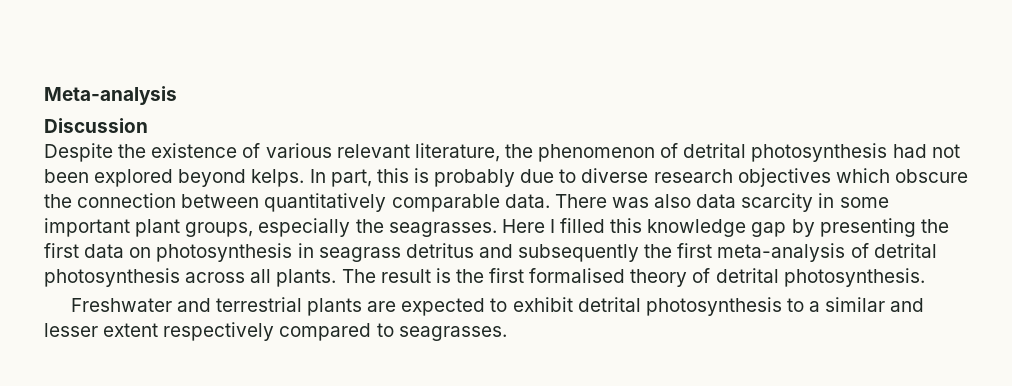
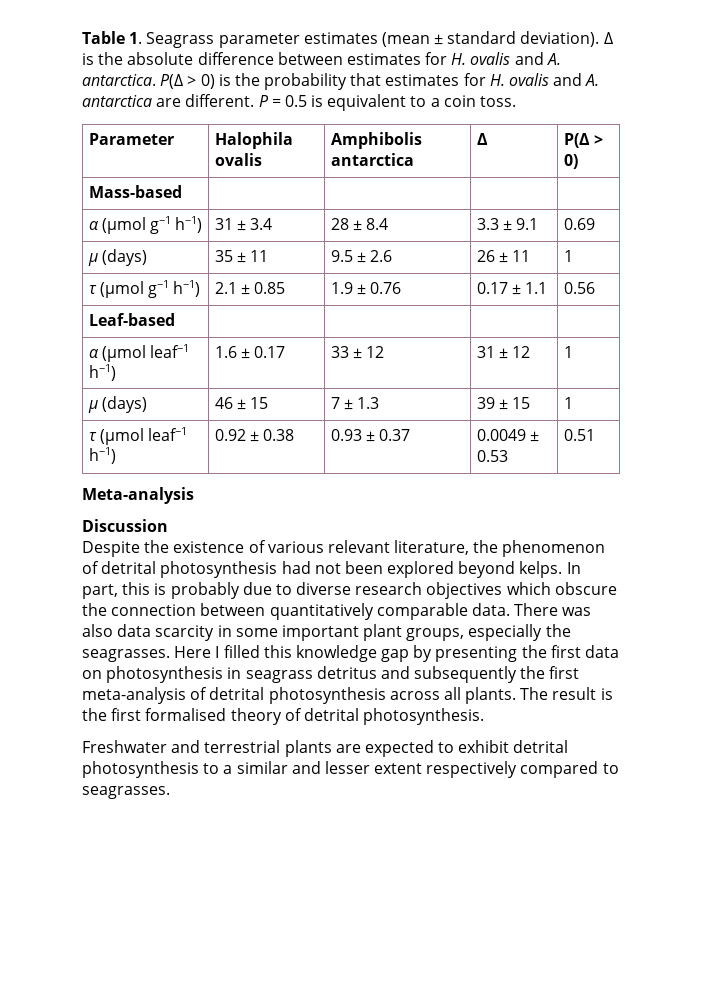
(44, 95) none -> [82,31,613,48] [82,52,561,65] [82,73,600,90] [82,94,517,111] [88,133,174,145] [214,132,293,149] [214,153,262,166] [330,132,422,149] [330,153,414,166] [476,133,488,145] [563,133,603,148] [563,154,578,169] [88,185,182,198] [88,216,203,234] [214,218,272,231] [330,218,388,231] [476,218,538,231] [563,218,595,230] [87,249,147,266] [214,250,268,263] [330,250,392,263] [476,250,530,263] [563,250,573,262] [88,280,201,298] [214,282,285,295] [330,282,401,295] [476,282,547,295] [563,282,595,294] [88,313,175,326] [88,344,189,362] [88,364,116,381] [214,346,285,359] [330,346,384,359] [476,346,530,359] [563,346,573,358] [87,396,147,413] [214,397,268,410] [330,397,379,410] [476,397,530,410] [563,397,573,409] [88,427,187,445] [88,447,116,464] [214,429,294,442] [330,429,410,442] [476,429,539,442] [476,450,508,462] [563,429,595,441] Table 1. Seagrass parameter estimates (mean ± standard deviation). Δ is the absolute difference between estimates for H. ovalis and A. antarctica. P(Δ > 0) is the probability that estimates for H. ovalis and A. antarctica are different. P = 0.5 is equivalent to a coin toss. // Parameter | Halophila ovalis | Amphibolis antarctica | Δ | P(Δ > 0) // Mass-based | | | | // α (µmol g−1 h−1) | 31 ± 3.4 | 28 ± 8.4 | 3.3 ± 9.1 | 0.69 // µ (days) | 35 ± 11 | 9.5 ± 2.6 | 26 ± 11 | 1 // τ (µmol g−1 h−1) | 2.1 ± 0.85 | 1.9 ± 0.76 | 0.17 ± 1.1 | 0.56 // Leaf-based | | | | // α (µmol leaf−1 h−1) | 1.6 ± 0.17 | 33 ± 12 | 31 ± 12 | 1 // µ (days) | 46 ± 15 | 7 ± 1.3 | 39 ± 15 | 1 // τ (µmol leaf−1 h−1) | 0.92 ± 0.38 | 0.93 ± 0.37 | 0.0049 ± 0.53 | 0.51 //

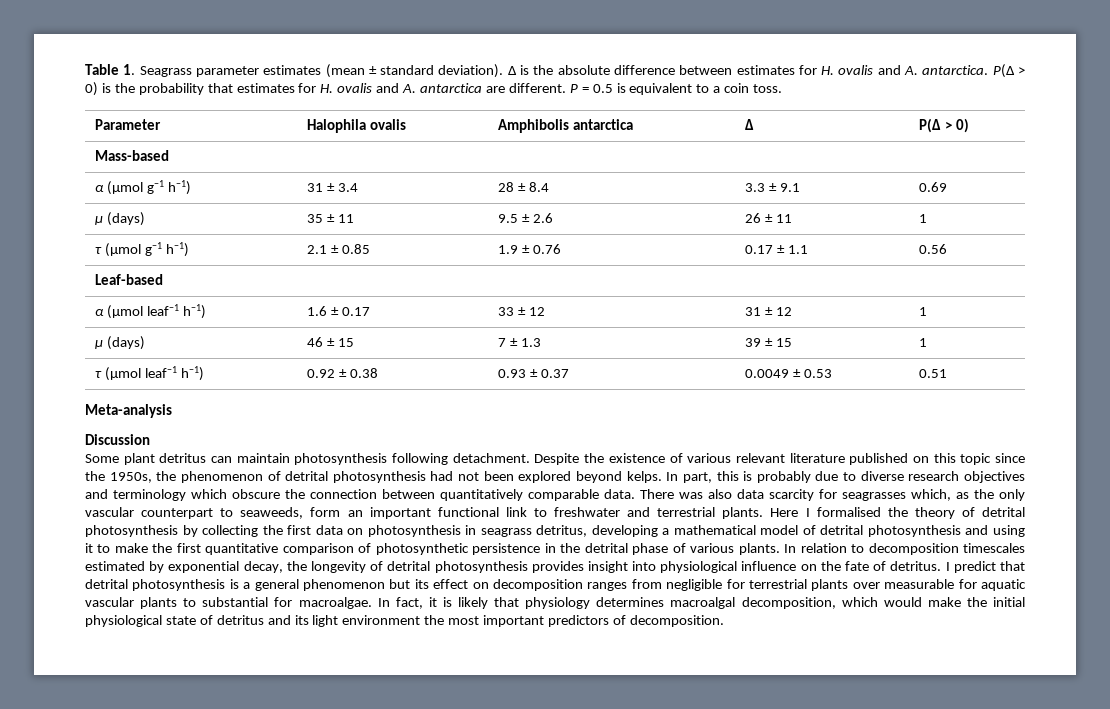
(168, 525) none -> [85,453,530,465] Some plant detritus can maintain photosynthesis following detachment.
[394,540,470,555] literature, -> [789,453,1026,465] [85,471,152,483] literature published on this topic since the 1950s,
(503, 590) none -> [85,489,186,501] and terminology
[217,624,571,641] [82,645,518,662] in some important plant groups, especially the seagrasses. Here I filled this knowledge gap by presenting -> [819,489,1025,501] [85,507,1026,519] [85,525,259,537] for seagrasses which, as the only vascular counterpart to seaweeds, form an important functional link to freshwater and terrestrial plants. Here I formalised the theory of detrital photosynthesis by collecting
[316,666,580,683] [82,687,613,704] [82,708,485,725] [82,740,569,757] [82,761,619,778] [82,786,170,799] detritus and subsequently the first meta-analysis of detrital photosynthesis across all plants. The result is the first formalised theory of detrital photosynthesis. // Freshwater and terrestrial plants are expected to exhibit detrital photosynthesis to a similar and lesser extent respectively compared to seagrasses. -> [536,525,1025,537] [85,543,1025,555] [85,561,1025,573] [85,579,1026,591] [85,597,1026,609] [85,615,724,627] detritus, developing a mathematical model of detrital photosynthesis and using it to make the first quantitative comparison of photosynthetic persistence in the detrital phase of various plants. In relation to decomposition timescales estimated by exponential decay, the longevity of detrital photosynthesis provides insight into physiological influence on the fate of detritus. I predict that detrital photosynthesis is a general phenomenon but its effect on decomposition ranges from negligible for terrestrial plants over measurable for aquatic vascular plants to substantial for macroalgae. In fact, it is likely that physiology determines macroalgal decomposition, which would make the initial physiological state of detritus and its light environment the most important predictors of decomposition.

